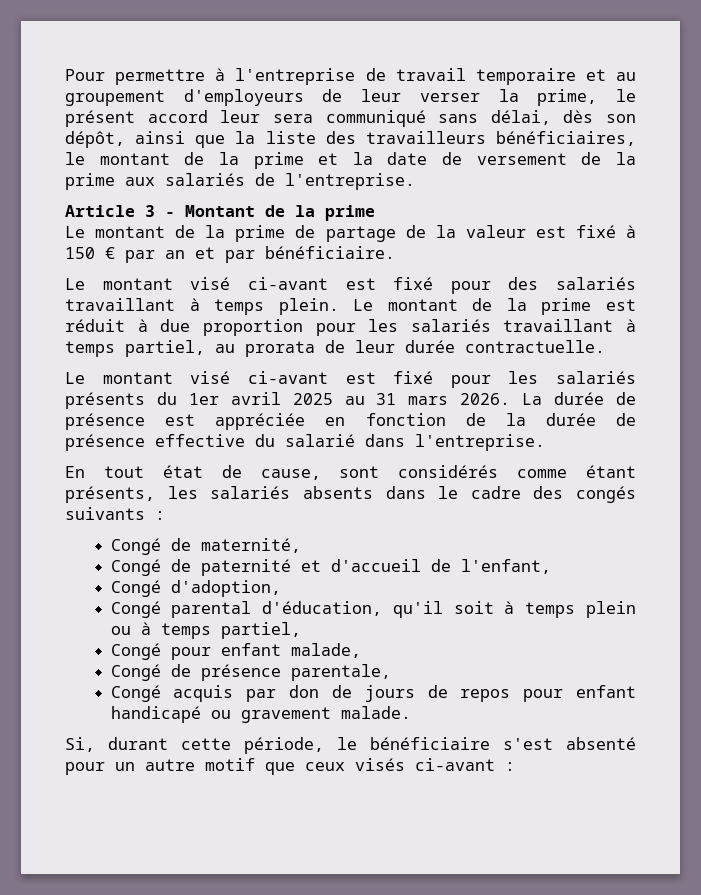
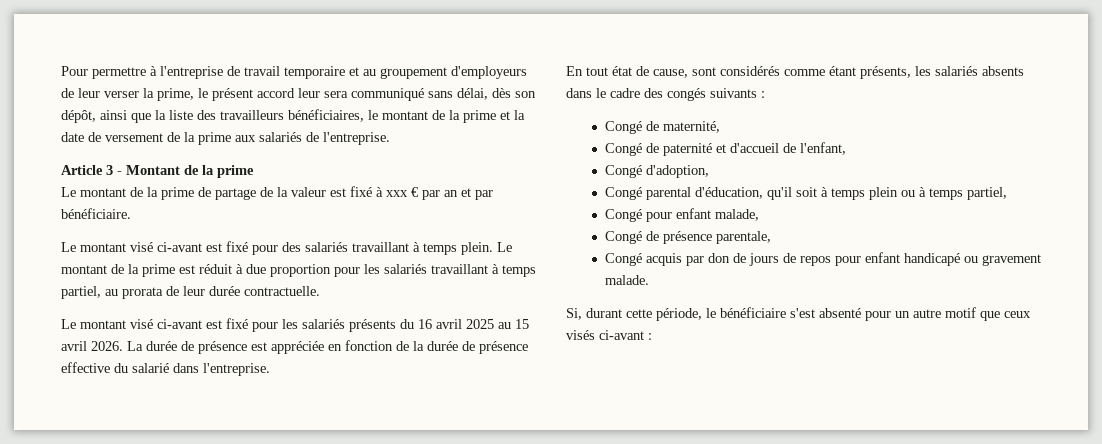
[65,247,95,259] 150 -> [386,190,408,197] xxx
[188,393,219,405] 1er -> [418,319,432,329] 16
[376,393,449,405] 31 mars -> [515,319,529,329] [61,341,87,351] 15 avril

